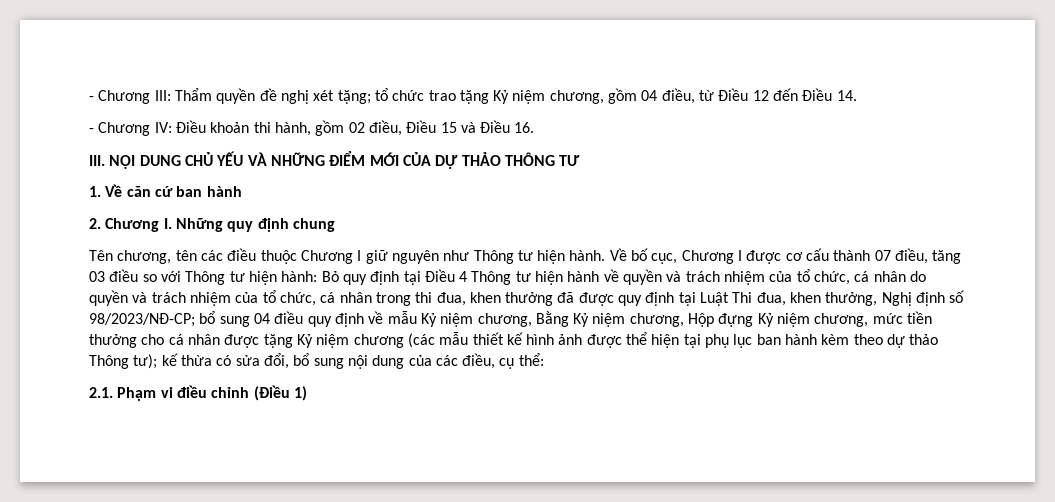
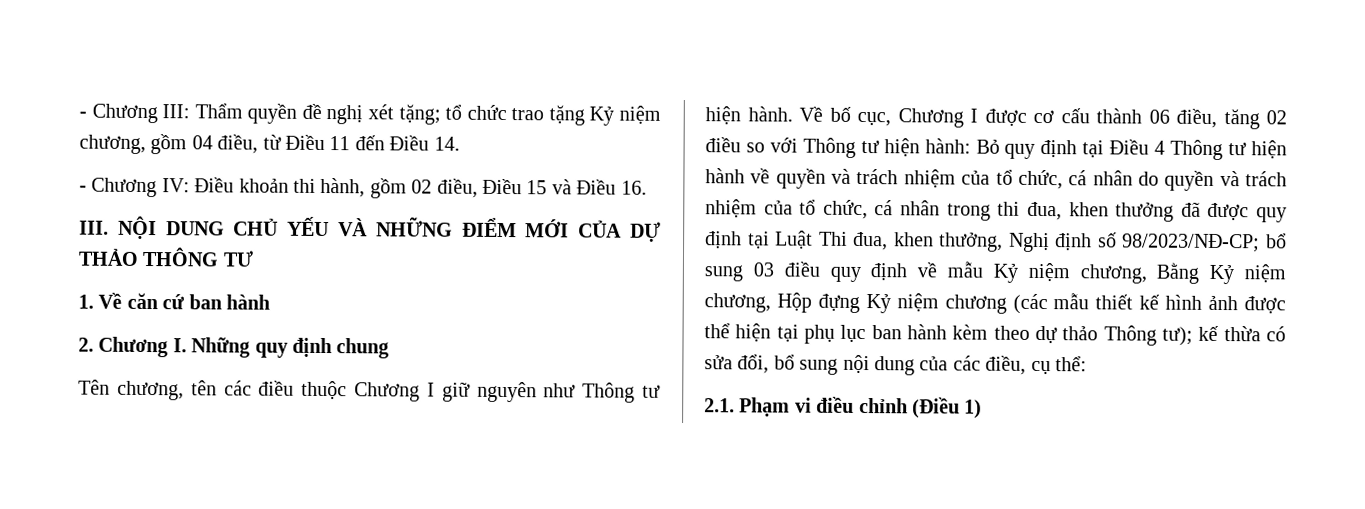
[752,90,769,101] 12 -> [329,136,351,151] 11
[874,250,891,261] 07 -> [1148,109,1170,124] 06
[89,271,105,282] 03 -> [1266,110,1287,125] 02
[253,313,270,324] 04 -> [752,262,774,277] 03
[814,311,933,327] [89,334,350,348] chương, mức tiền thưởng cho cá nhân được tặng Kỷ niệm -> (939, 302) none

